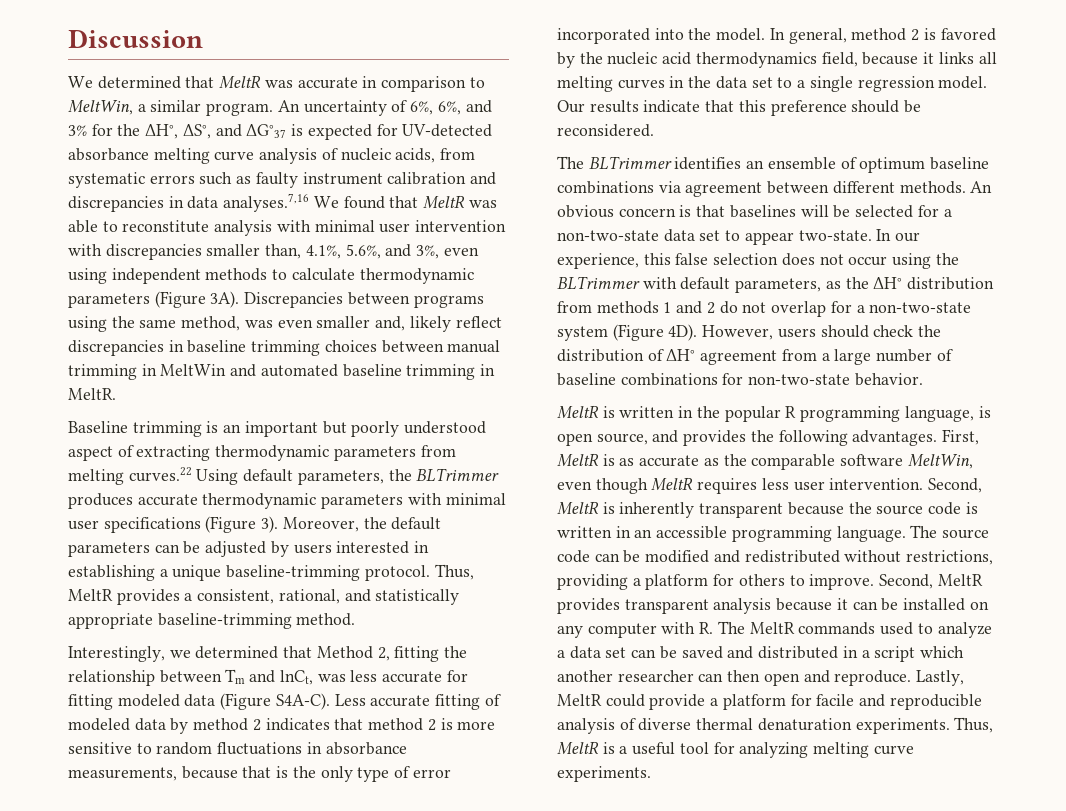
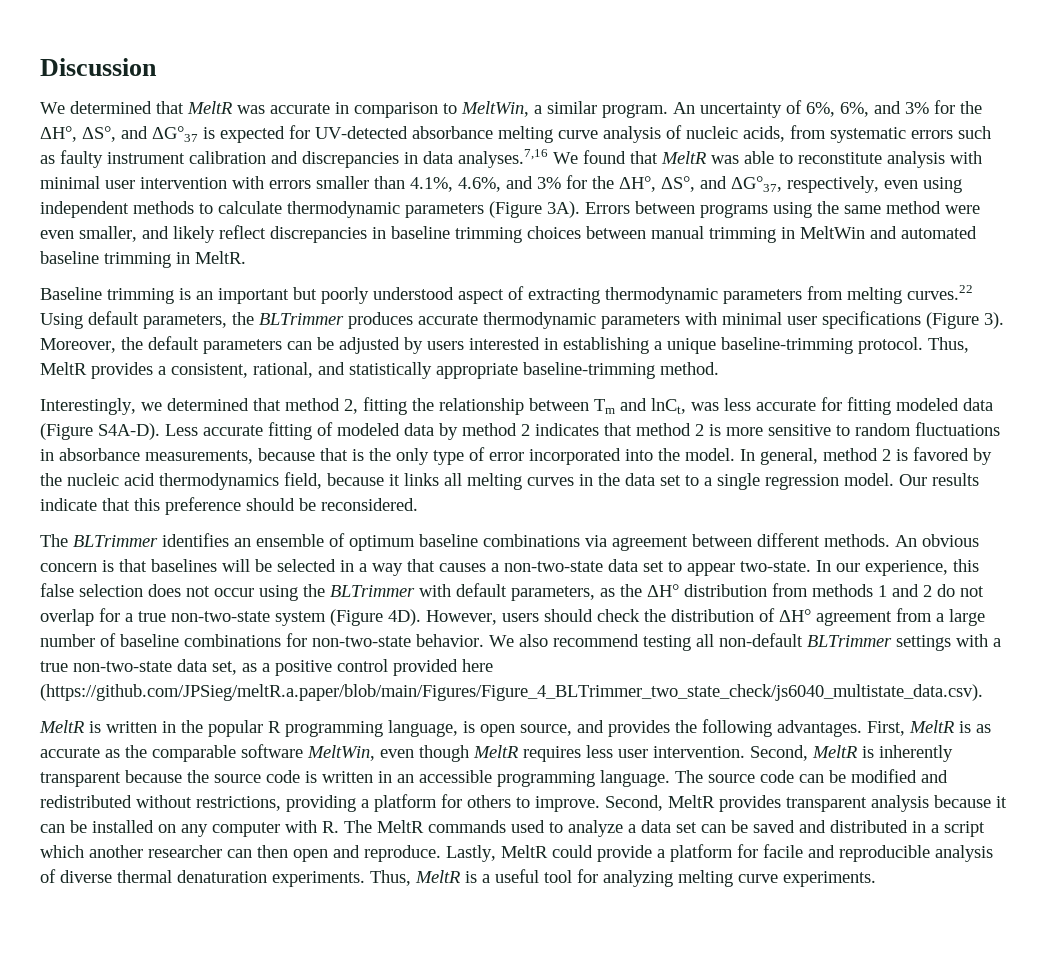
[105,244,440,260] discrepancies smaller than, 4.1%, 5.6%, and 3%, -> [269,175,879,193] errors smaller than 4.1%, 4.6%, and 3% for the ΔH°, ΔS°, and ΔG°37, respectively,
[244,292,344,308] Discrepancies -> [585,202,630,214] Errors
[181,316,406,331] method, was even smaller and, -> [886,201,980,214] [40,226,169,242] method were even smaller, and
[316,646,373,659] Method -> [285,398,340,411] method
[275,693,330,710] S4A-C). -> [98,423,160,440] S4A-D).
[917,205,939,217] for -> [340,559,486,576] in a way that causes
(865, 309) none -> [138,611,166,622] true
(923, 379) none -> [489,633,1001,651] [40,659,493,676] [40,684,983,701] We also recommend testing all non-default BLTrimmer settings with a true non-two-state data set, as a positive control provided here (https://github.com/JPSieg/meltR.a.paper/blob/main/Figures/Figure_4_BLTrimmer_two_state_check/js6040_multistate_data.csv).

